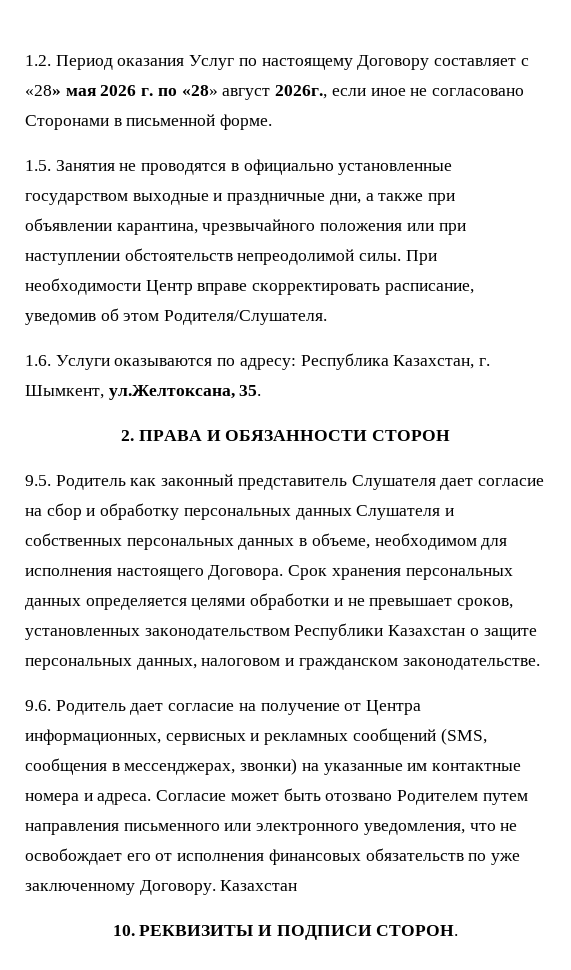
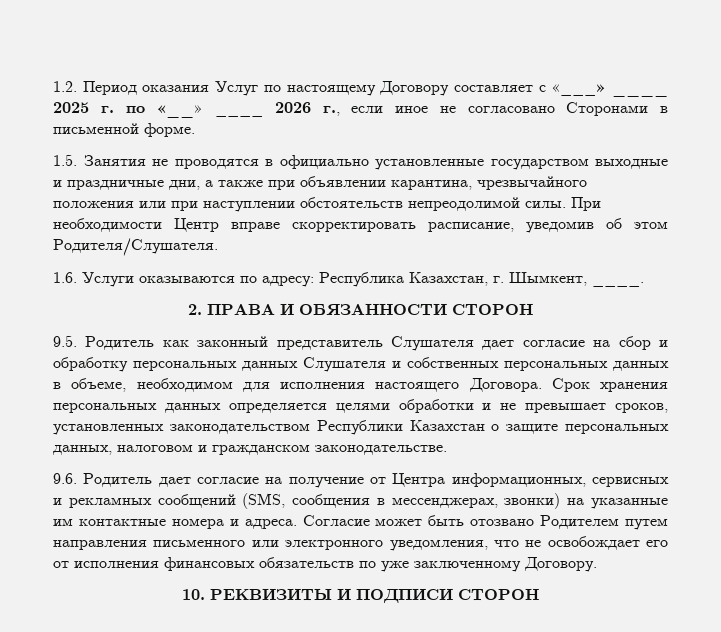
[25,85,328,100] «28» мая 2026 г. по «28» август 2026г., -> [551,84,668,97] [53,102,263,118] [274,102,340,116] «___» ____ 2025 г. по «__» ____ 2026 г.,
[108,385,262,400] ул.Желтоксана, 35. -> [592,282,644,287] ____.
[220,880,298,891] Казахстан -> (597, 564) none
[376,925,459,936] СТОРОН. -> [458,588,539,601] СТОРОН

